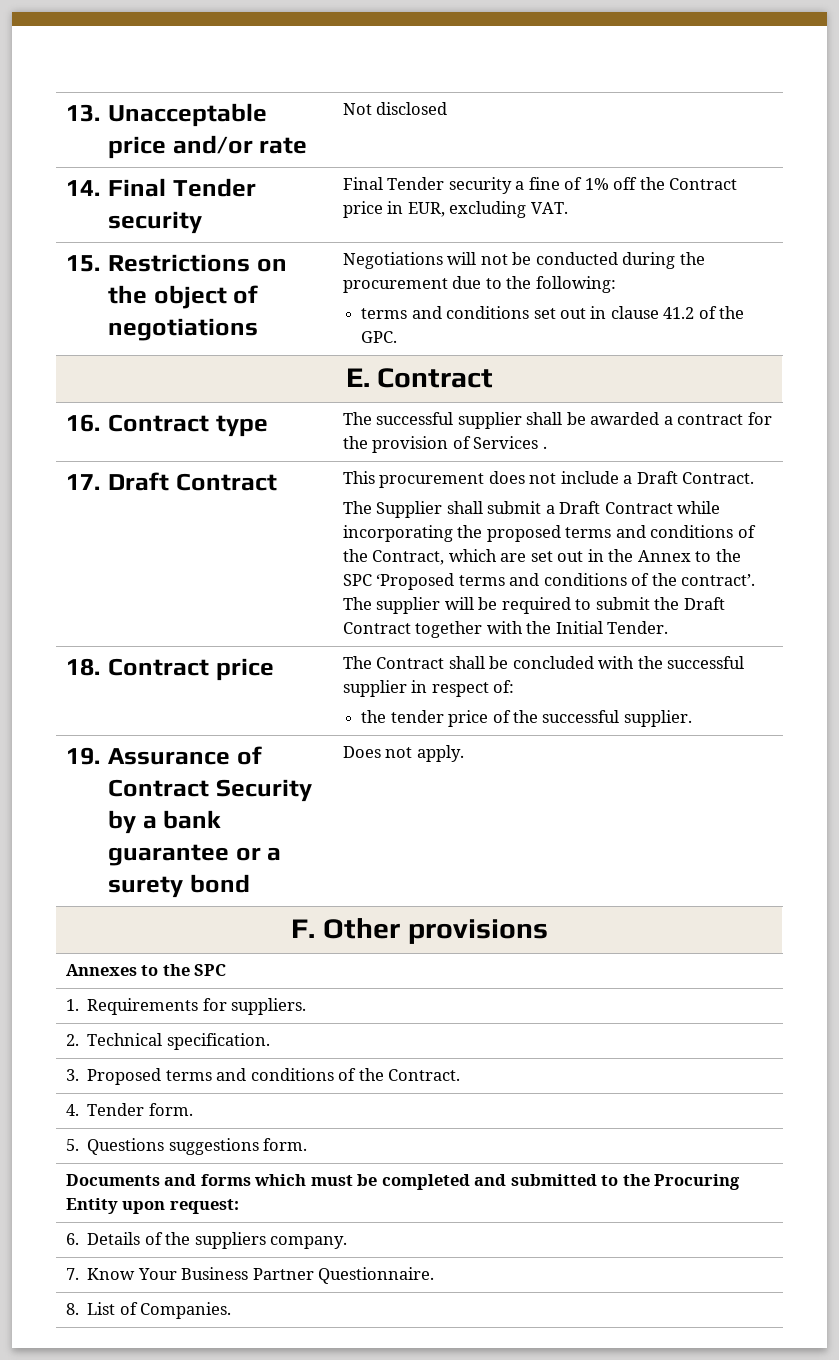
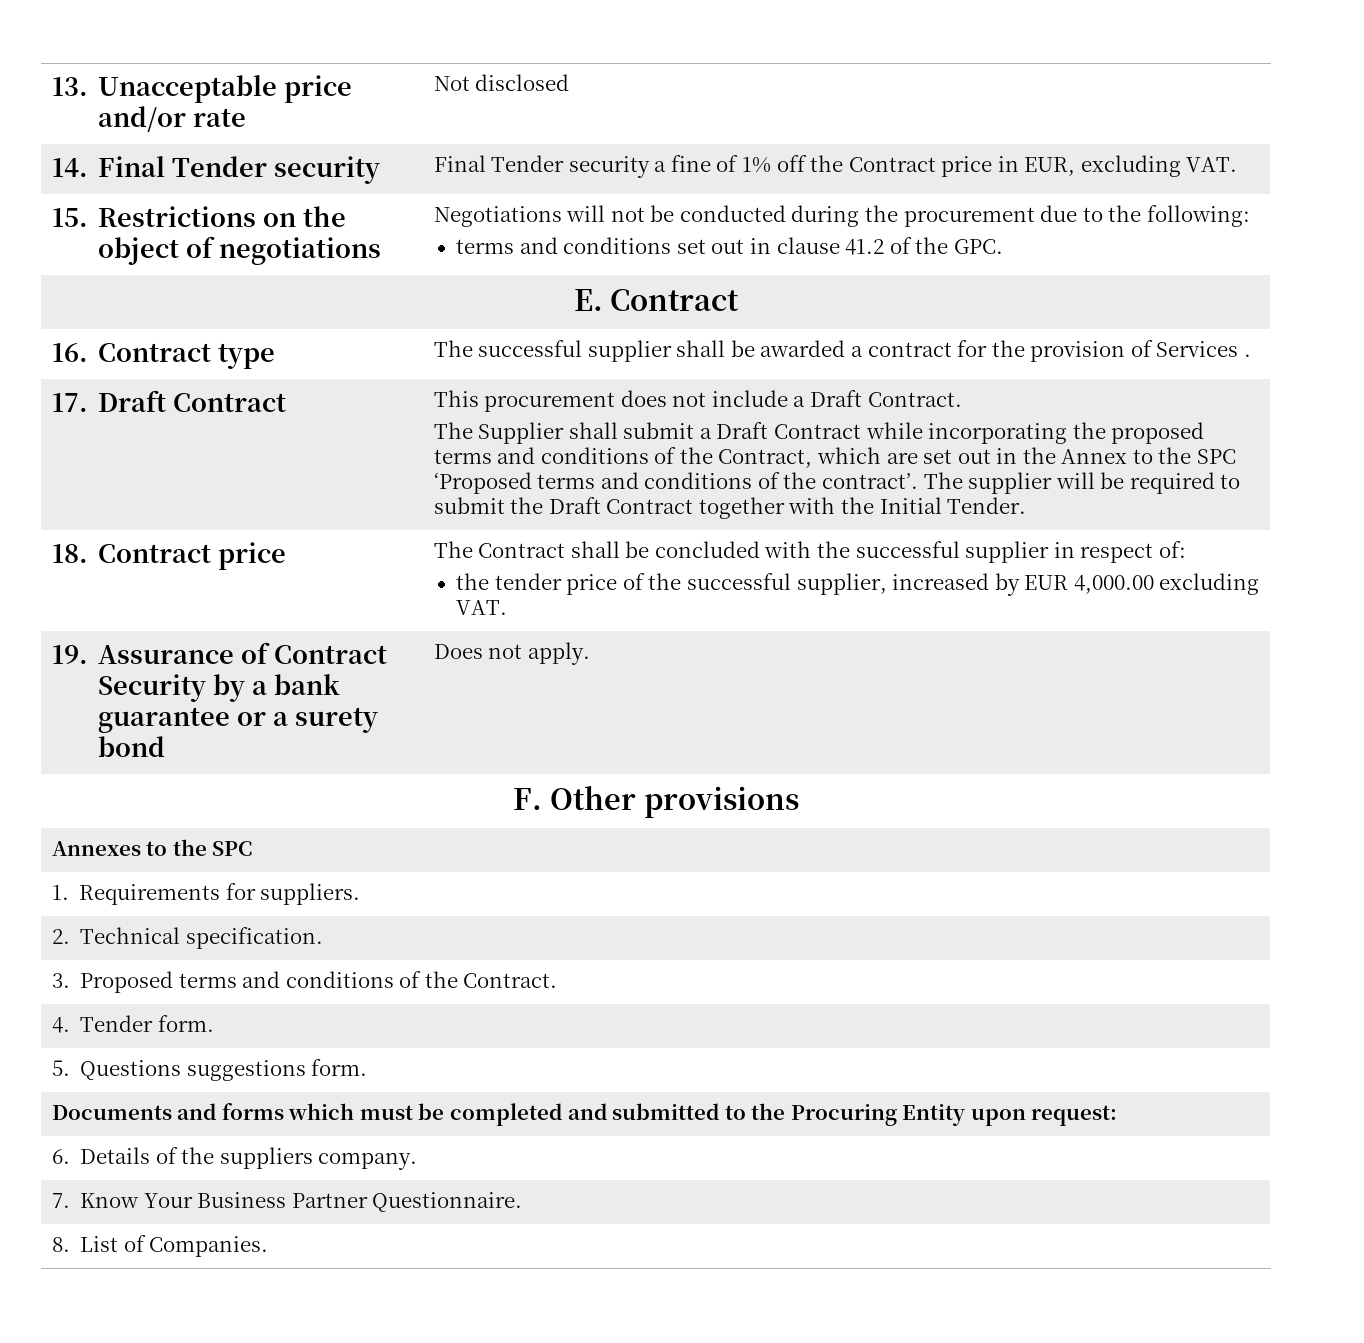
[623,710,692,727] supplier. -> [796,573,1260,596] [456,600,508,615] supplier, increased by EUR 4,000.00 excluding VAT.

